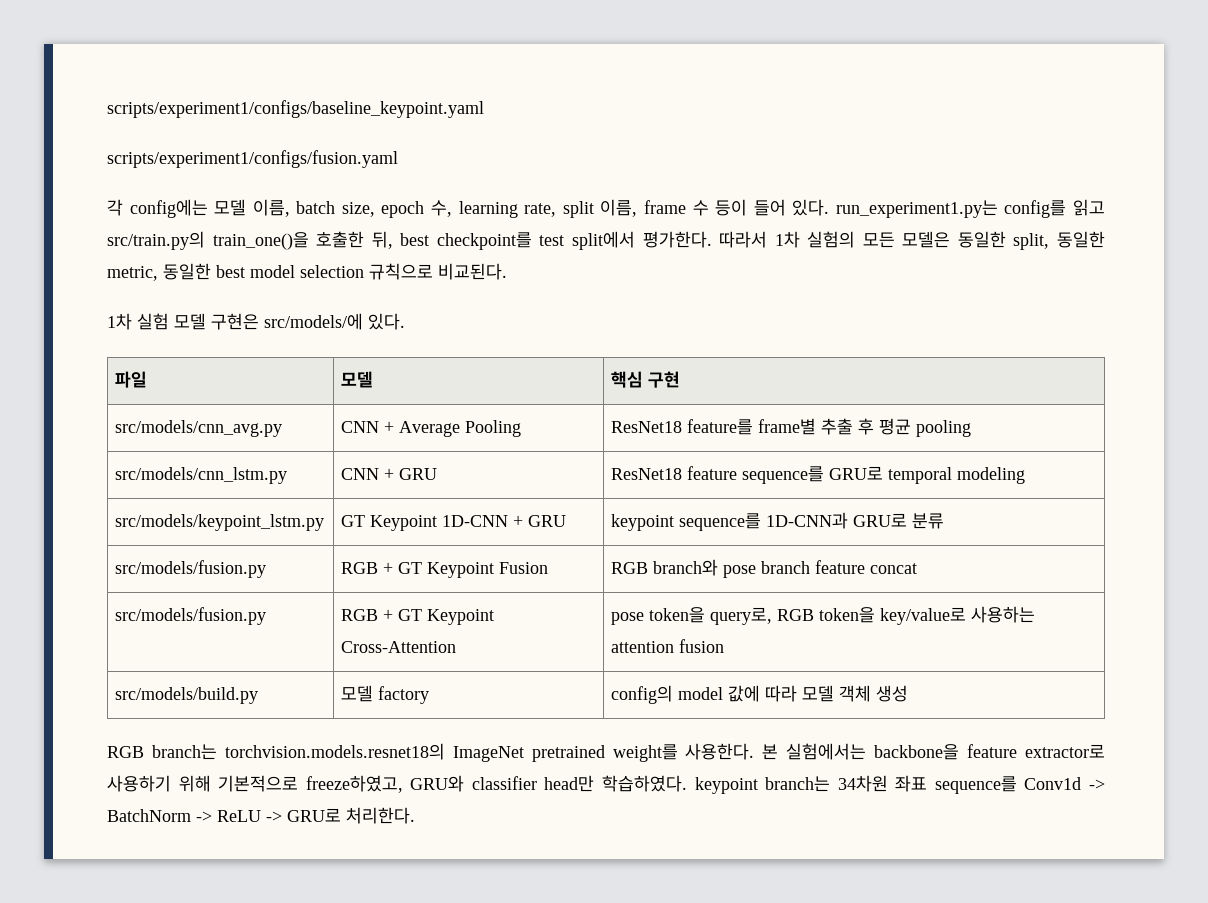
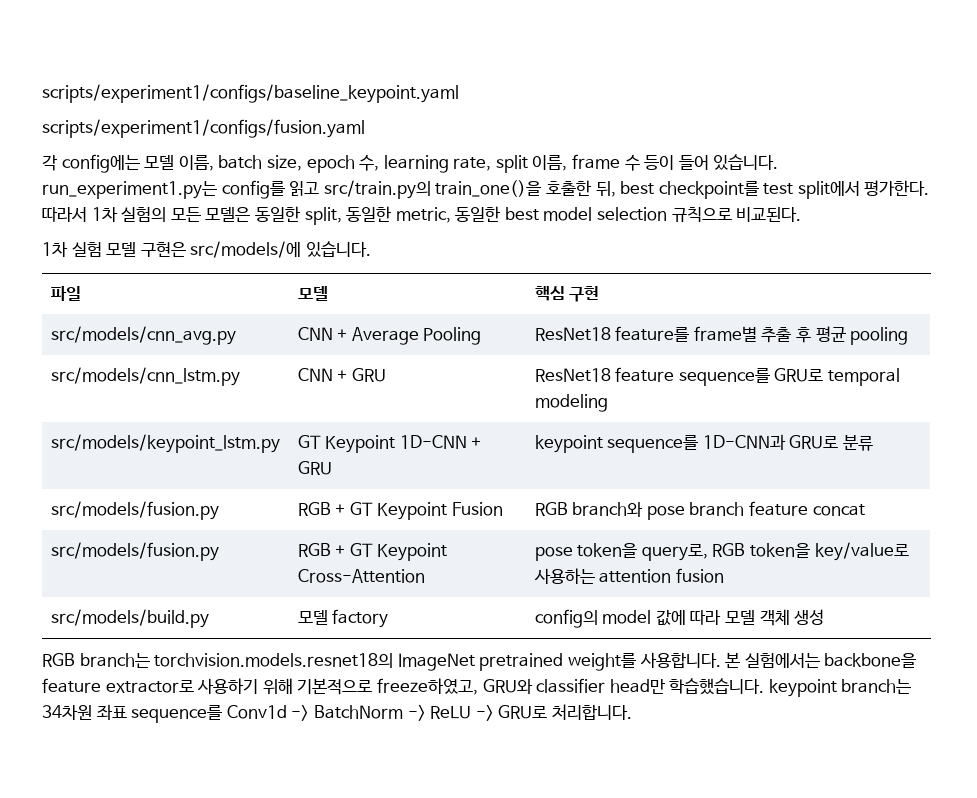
[792,199,830,216] 있다. -> [713,154,779,170] 있습니다.
[368,313,405,330] 있다. -> [305,241,371,257] 있습니다.
[685,743,755,760] 사용한다. -> [639,652,721,668] 사용합니다.
[602,775,687,792] 학습하였다. -> [669,678,765,695] 학습했습니다.
[346,807,415,824] 처리한다. -> [551,704,632,720] 처리합니다.

